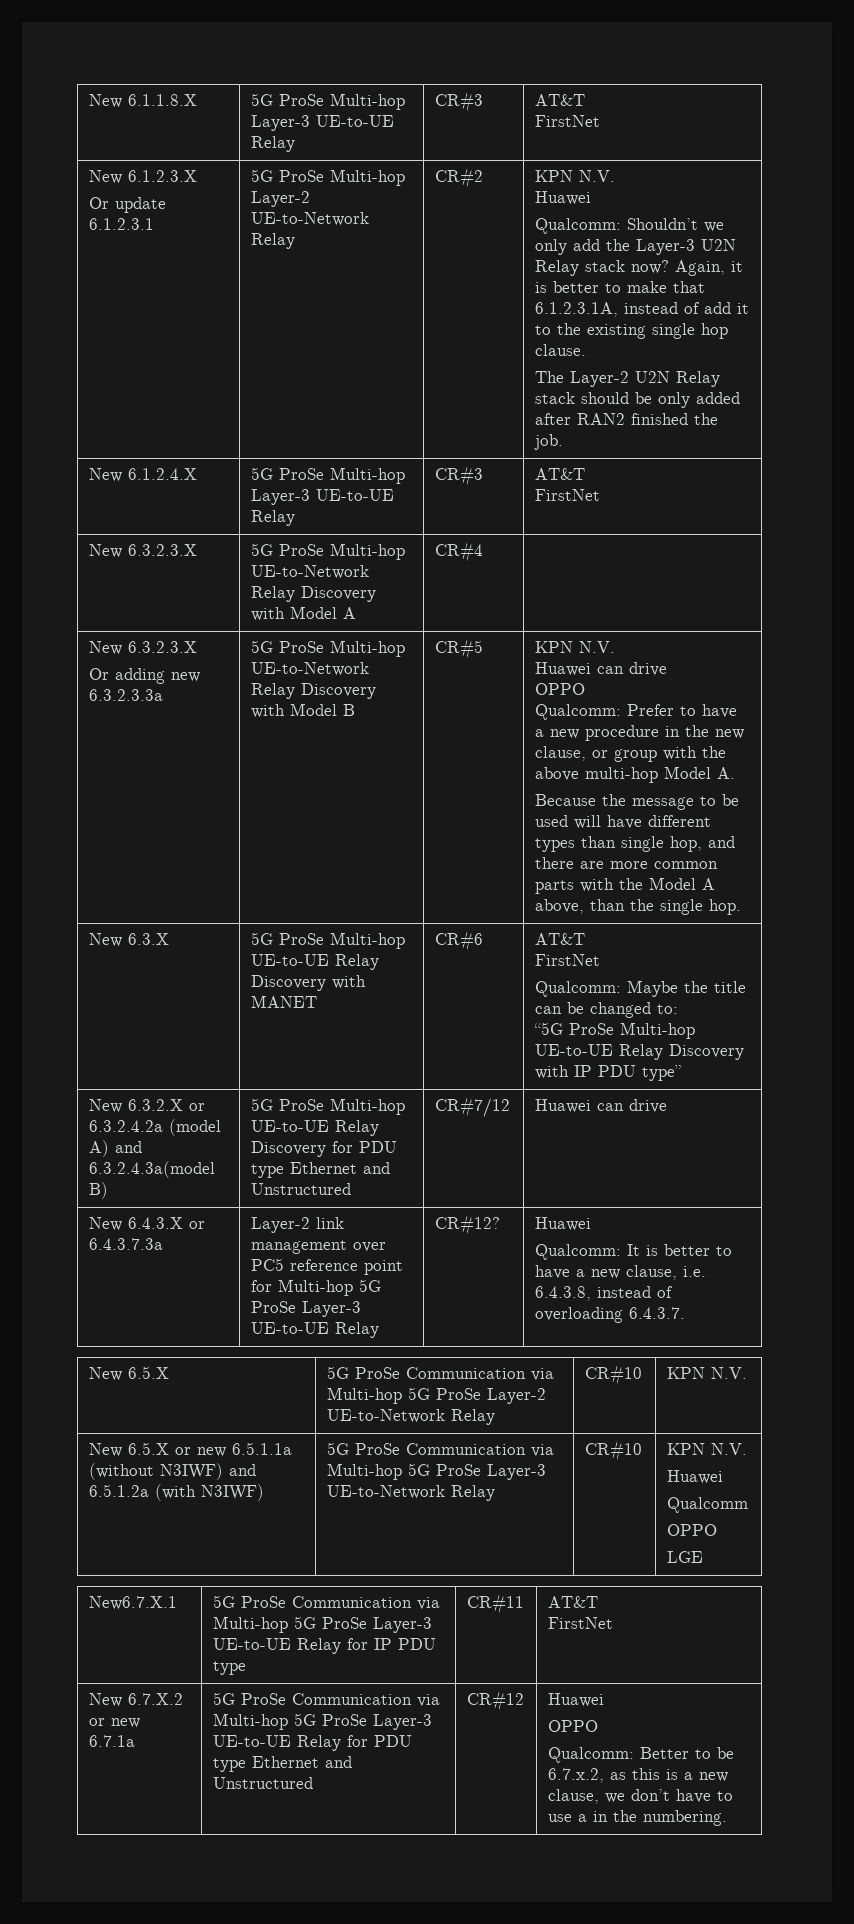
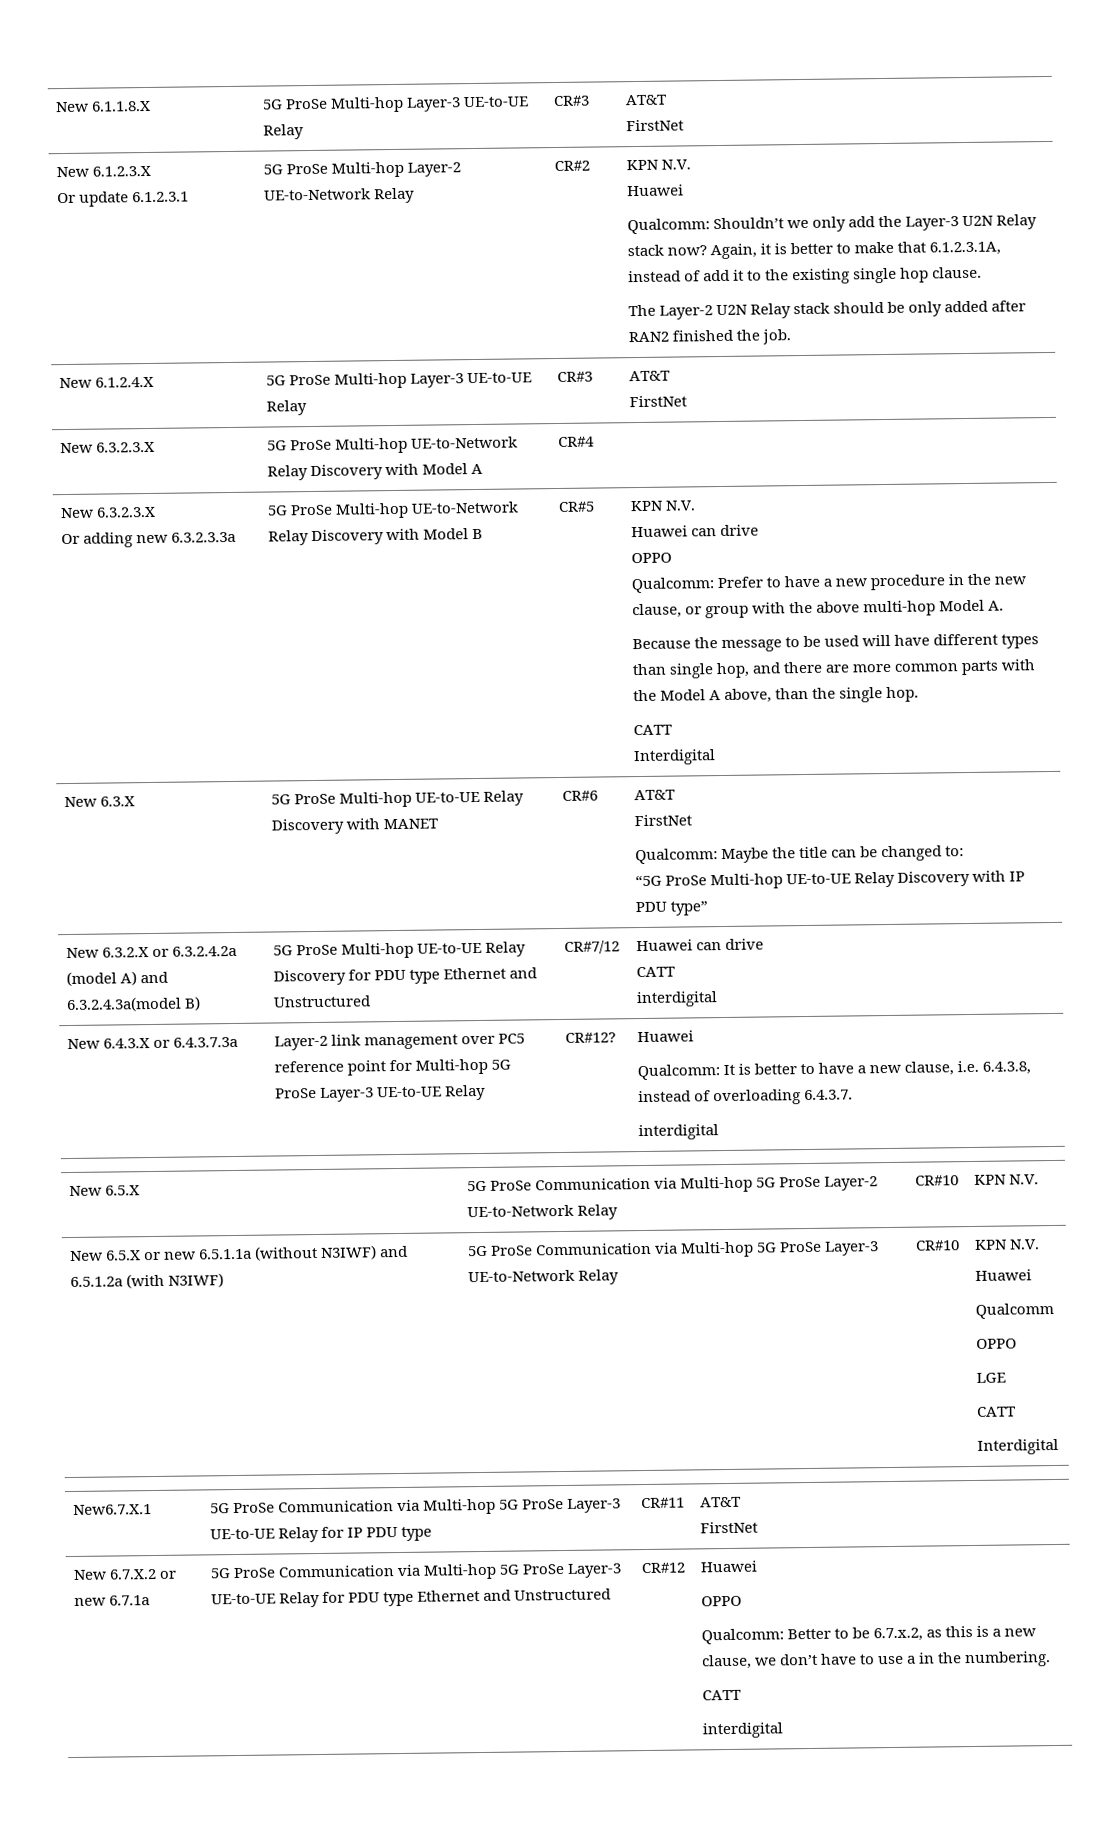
(741, 907) none -> [632,724,672,736] [632,749,716,766] // CATT // Interdigital
(667, 1106) none -> [635,966,675,978] [635,991,718,1008] // CATT // interdigital
(685, 1313) none -> [637,1124,719,1141] // interdigital
(703, 1557) none -> [975,1406,1016,1417] [976,1438,1059,1455] // CATT // Interdigital
(727, 1818) none -> [701,1689,741,1701] [701,1722,784,1739] // CATT // interdigital

